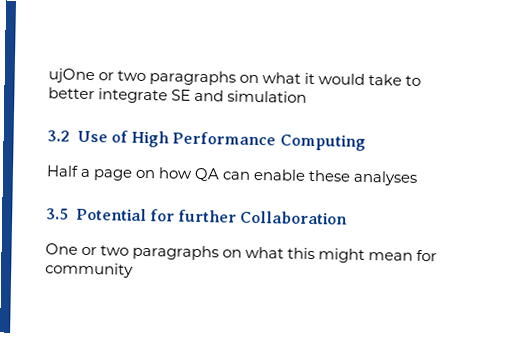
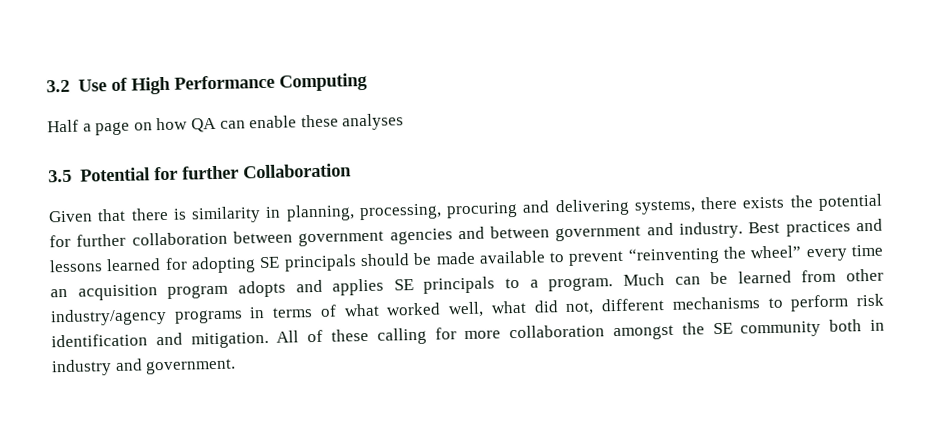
[48,68,422,86] [48,87,308,104] ujOne or two paragraphs on what it would take to better integrate SE and simulation // -> (46, 86) none
[45,243,438,263] [45,262,134,278] One or two paragraphs on what this might mean for community -> [48,193,883,224] [49,218,883,248] [49,244,883,274] [50,268,884,301] [50,293,885,327] [51,319,885,349] [51,358,237,377] Given that there is similarity in planning, processing, procuring and delivering systems, there exists the potential for further collaboration between government agencies and between government and industry. Best practices and lessons learned for adopting SE principals should be made available to prevent “reinventing the wheel” every time an acquisition program adopts and applies SE principals to a program. Much can be learned from other industry/agency programs in terms of what worked well, what did not, different mechanisms to perform risk identification and mitigation. All of these calling for more collaboration amongst the SE community both in industry and government.

